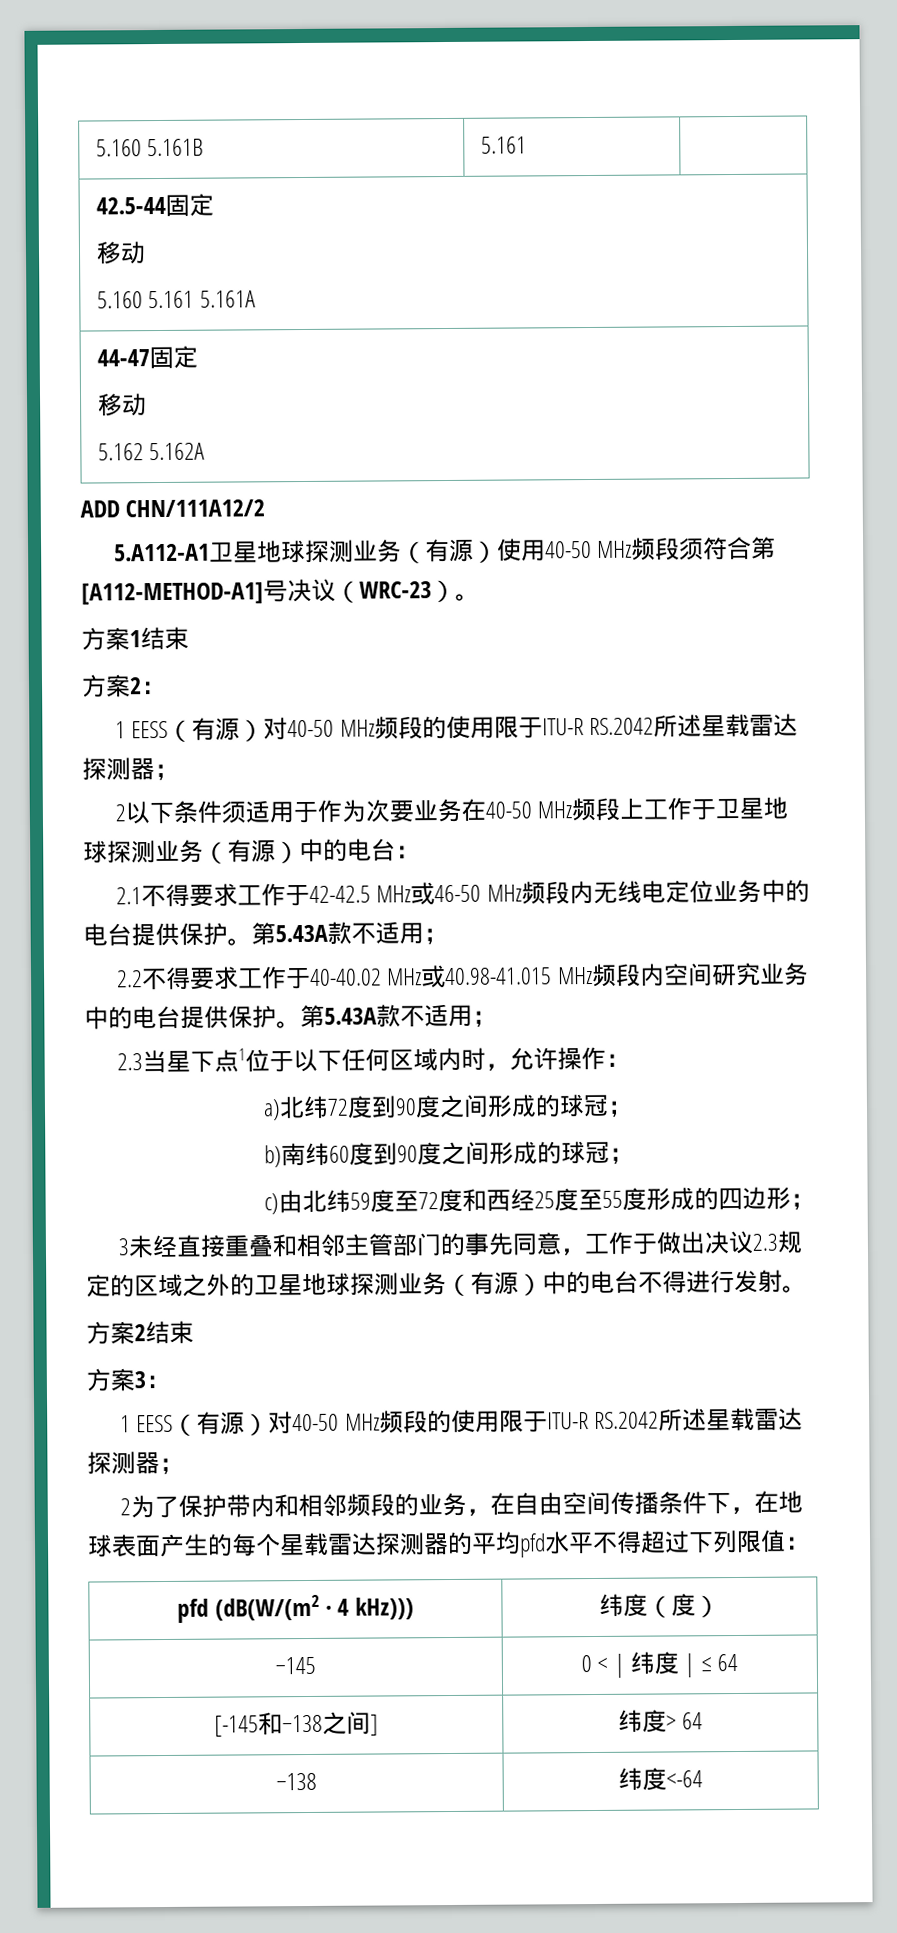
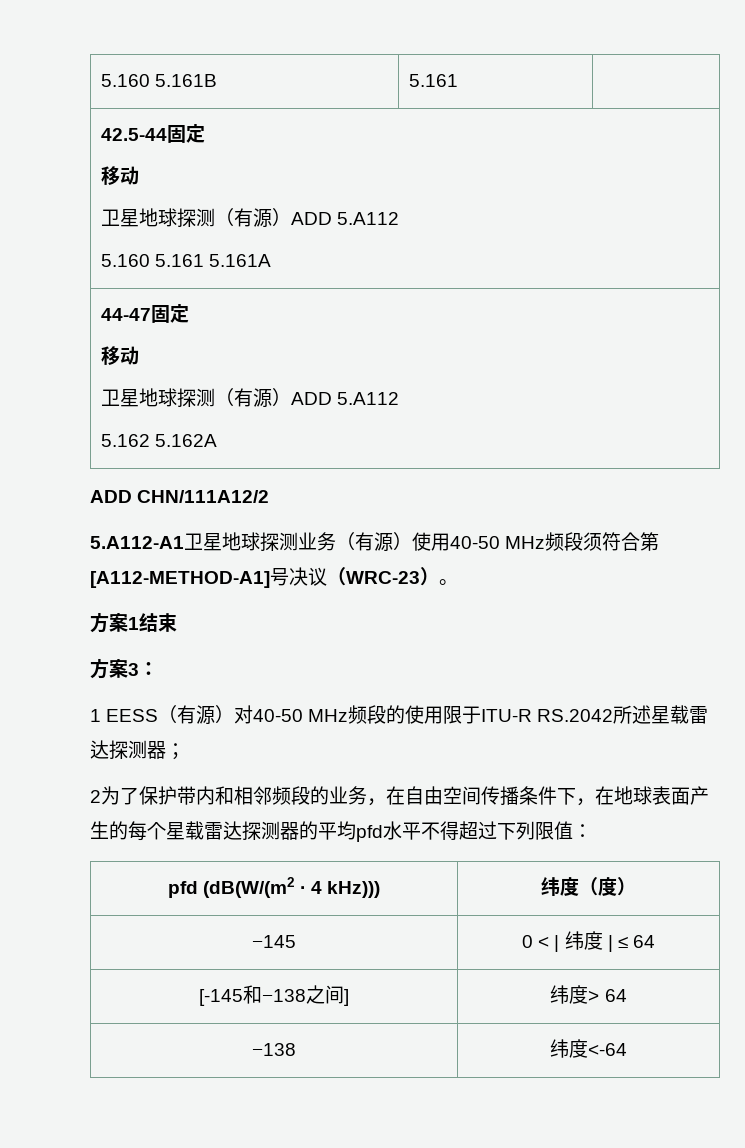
(146, 253) none -> [101,208,400,228] // 卫星地球探测（有源）ADD 5.A112
(147, 405) none -> [101,388,400,408] // 卫星地球探测（有源）ADD 5.A112
[81,674,166,698] [114,713,799,742] [82,757,179,782] [114,796,789,825] [83,838,420,864] [115,879,810,908] [83,921,448,947] [116,962,809,991] [84,1004,497,1030] [116,1046,630,1074] [262,1094,633,1121] [263,1141,634,1168] [263,1186,815,1215] [117,1230,803,1259] [86,1269,807,1298] [86,1320,194,1345] // 方案2： // 1 EESS（有源）对40-50 MHz频段的使用限于ITU-R RS.2042所述星载雷达探测器； // 2以下条件须适用于作为次要业务在40-50 MHz频段上工作于卫星地球探测业务（有源）中的电台： // 2.1不得要求工作于42-42.5 MHz或46-50 MHz频段内无线电定位业务中的电台提供保护。第5.43A款不适用； // 2.2不得要求工作于40-40.02 MHz或40.98-41.015 MHz频段内空间研究业务中的电台提供保护。第5.43A款不适用； // 2.3当星下点1位于以下任何区域内时，允许操作： // a)北纬72度到90度之间形成的球冠； // b)南纬60度到90度之间形成的球冠； // c)由北纬59度至72度和西经25度至55度形成的四边形； // 3未经直接重叠和相邻主管部门的事先同意，工作于做出决议2.3规定的区域之外的卫星地球探测业务（有源）中的电台不得进行发射。 // 方案2结束 -> (177, 622) none

